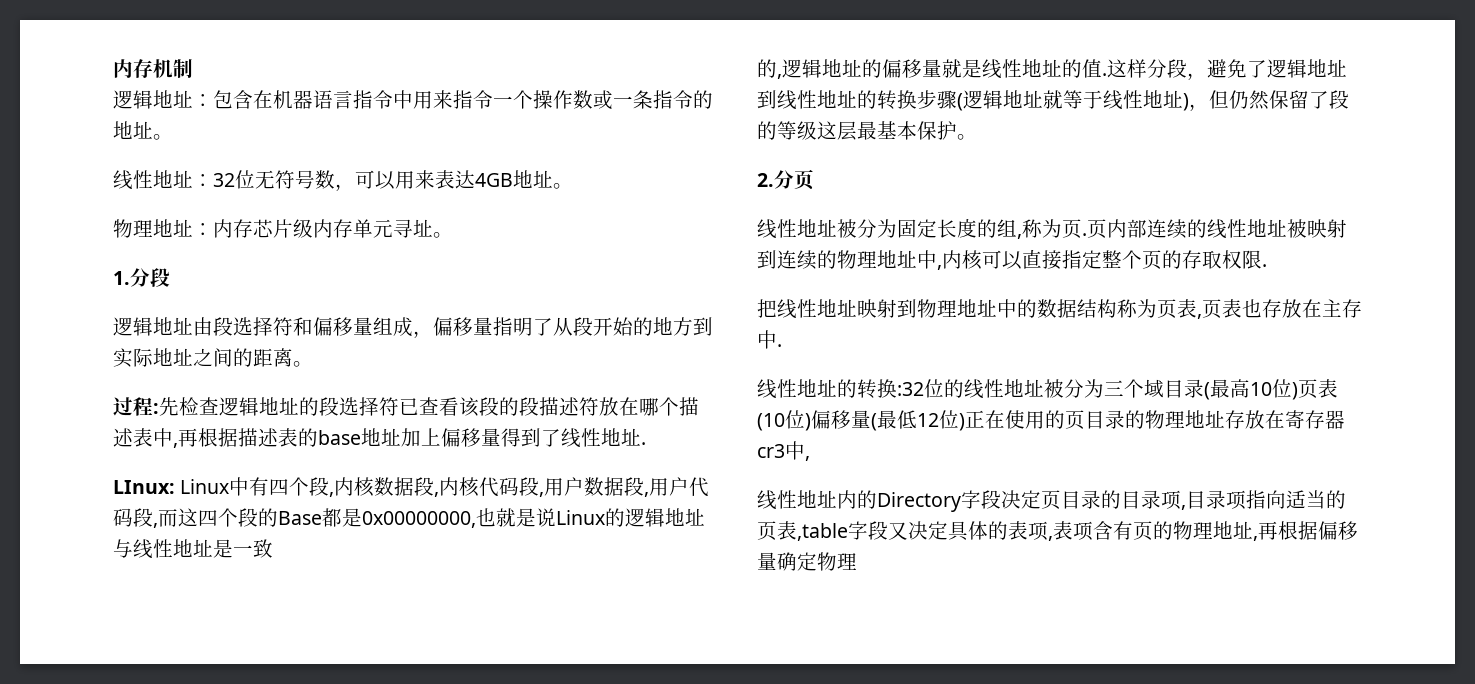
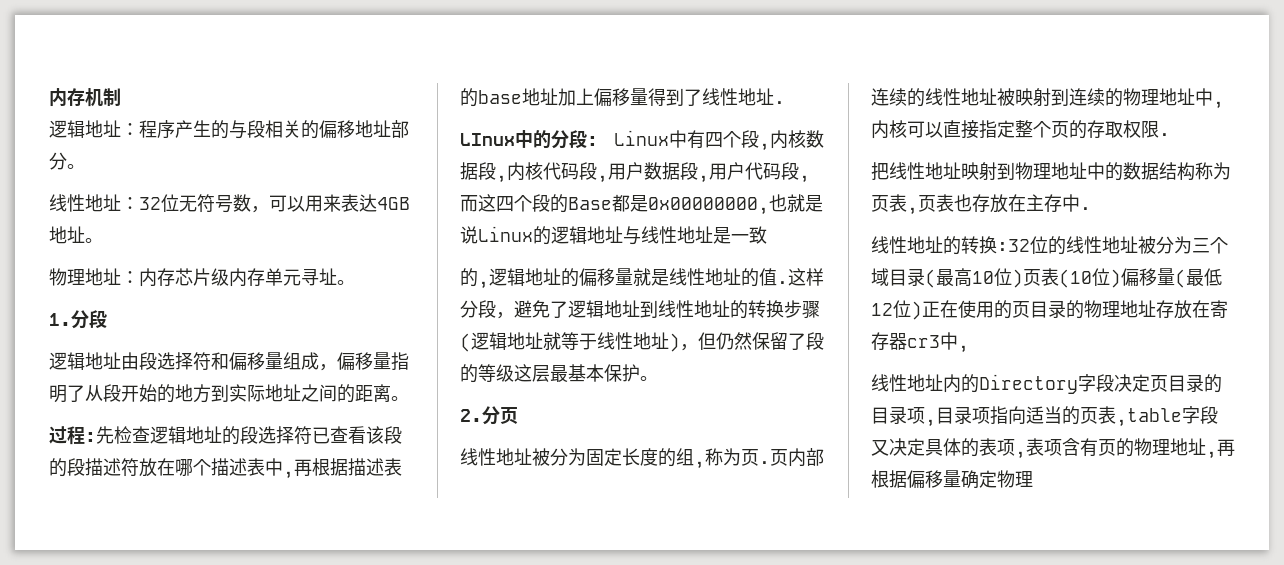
[213,90,713,110] [113,121,153,139] 包含在机器语言指令中用来指令一个操作数或一条指令的地址 -> [139,120,409,139] [49,152,67,170] 程序产生的与段相关的偏移地址部分
[113,480,175,494] LInux: -> [460,130,598,149] LInux中的分段:

